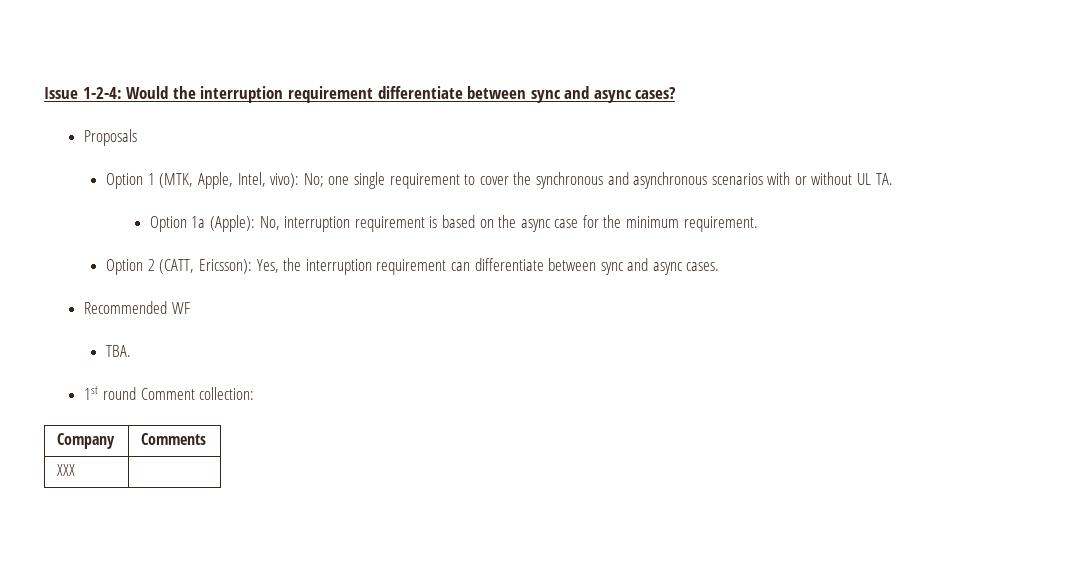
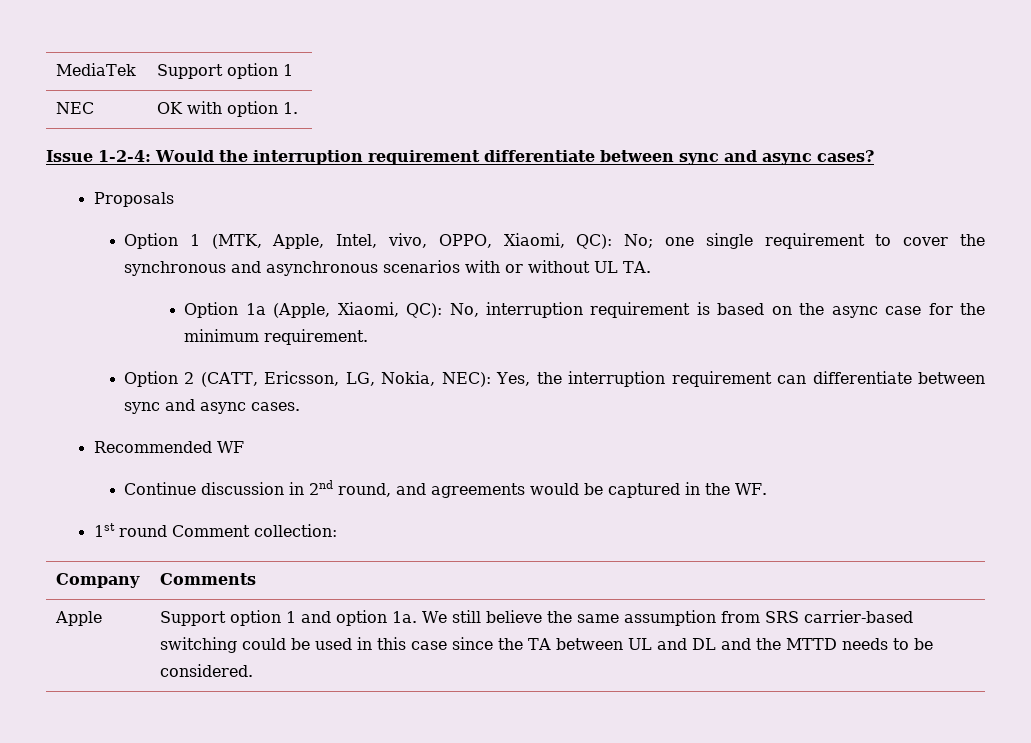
(44, 93) none -> [56,63,137,76] [157,63,294,79] [56,102,95,114] [157,101,299,117] MediaTek | Support option 1 // NEC | OK with option 1. //
[270,173,300,188] vivo): -> [387,233,613,249] vivo, OPPO, Xiaomi, QC):
[209,215,255,232] (Apple): -> [273,302,443,318] (Apple, Xiaomi, QC):
[198,259,252,274] Ericsson): -> [264,371,491,387] Ericsson, LG, Nokia, NEC):
[106,345,132,357] TBA. -> [123,480,767,498] Continue discussion in 2nd round, and agreements would be captured in the WF.
[57,464,76,476] XXX | -> [55,611,103,626] [160,610,914,626] [160,637,934,653] [160,664,254,677] Apple | Support option 1 and option 1a. We still believe the same assumption from SRS carrier-based switching could be used in this case since the TA between UL and DL and the MTTD needs to be considered.

